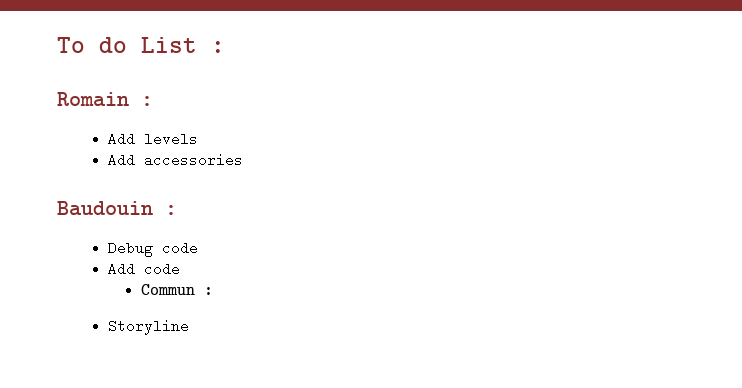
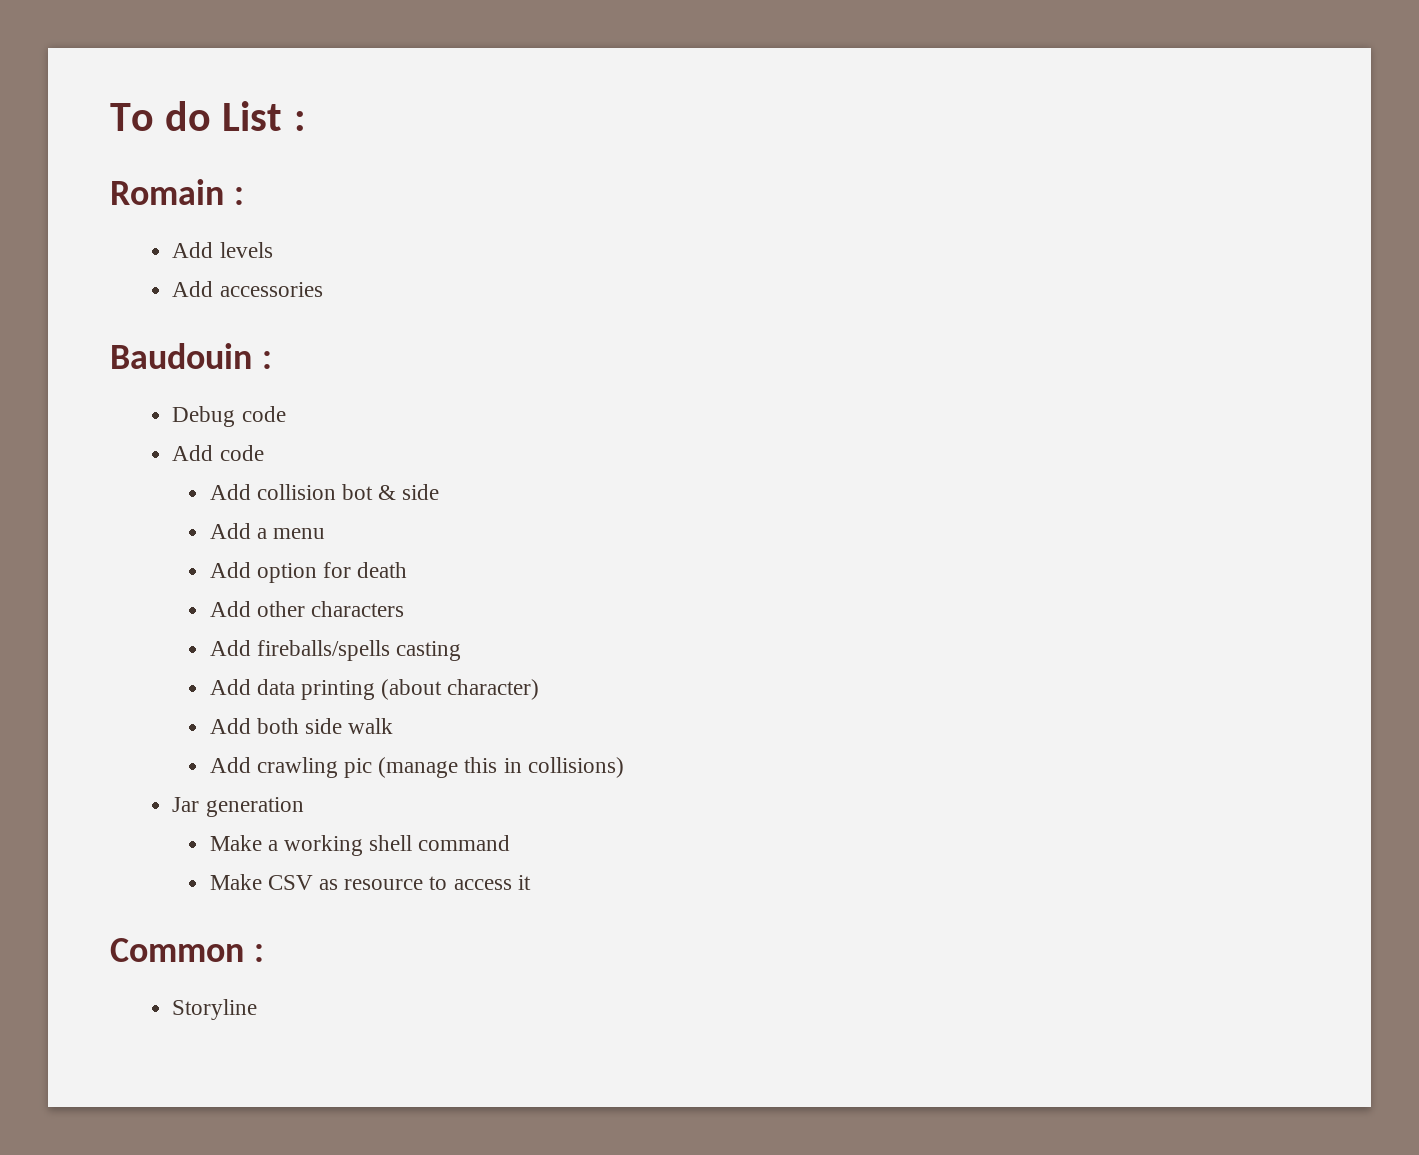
[140,284,195,295] Commun -> [209,484,440,500] [209,523,325,539] [209,562,408,583] [209,601,404,617] [209,640,461,661] [209,679,540,700] [209,718,394,734] [209,757,624,778] [172,797,304,817] [209,835,511,856] [209,874,531,890] [110,938,244,962] Add collision bot & side // Add a menu // Add option for death // Add other characters // Add fireballs/spells casting // Add data printing (about character) // Add both side walk // Add crawling pic (manage this in collisions) // Jar generation // Make a working shell command // Make CSV as resource to access it // Common

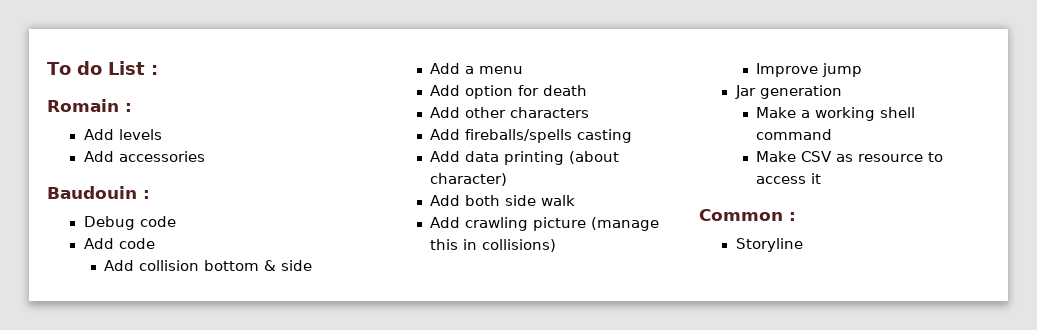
[341,484,373,500] bot -> [204,260,260,271] bottom
[343,758,372,778] pic -> [533,217,587,231] picture
(624, 767) none -> [756,63,863,77] // Improve jump

